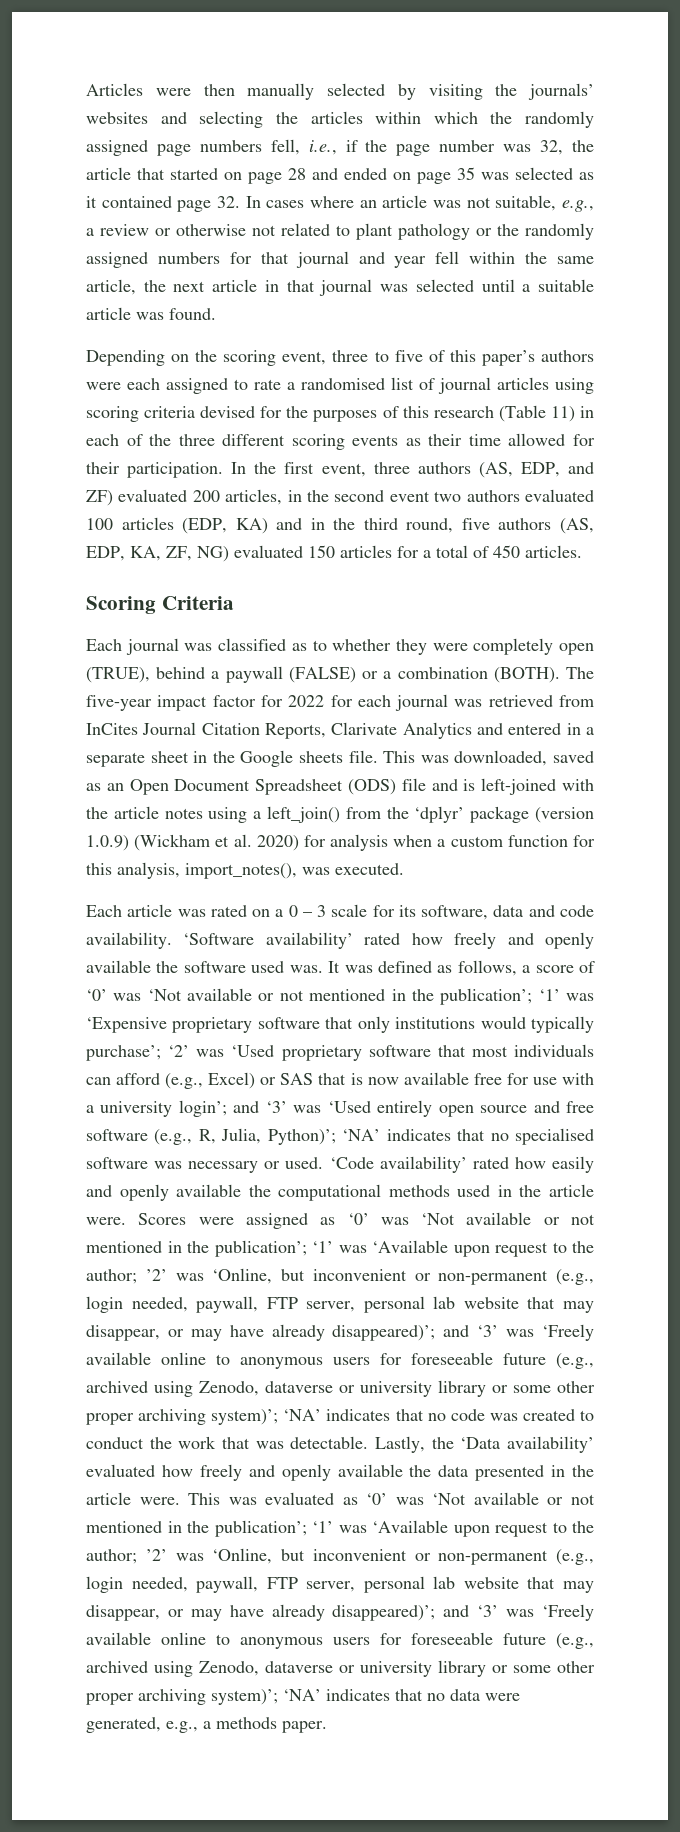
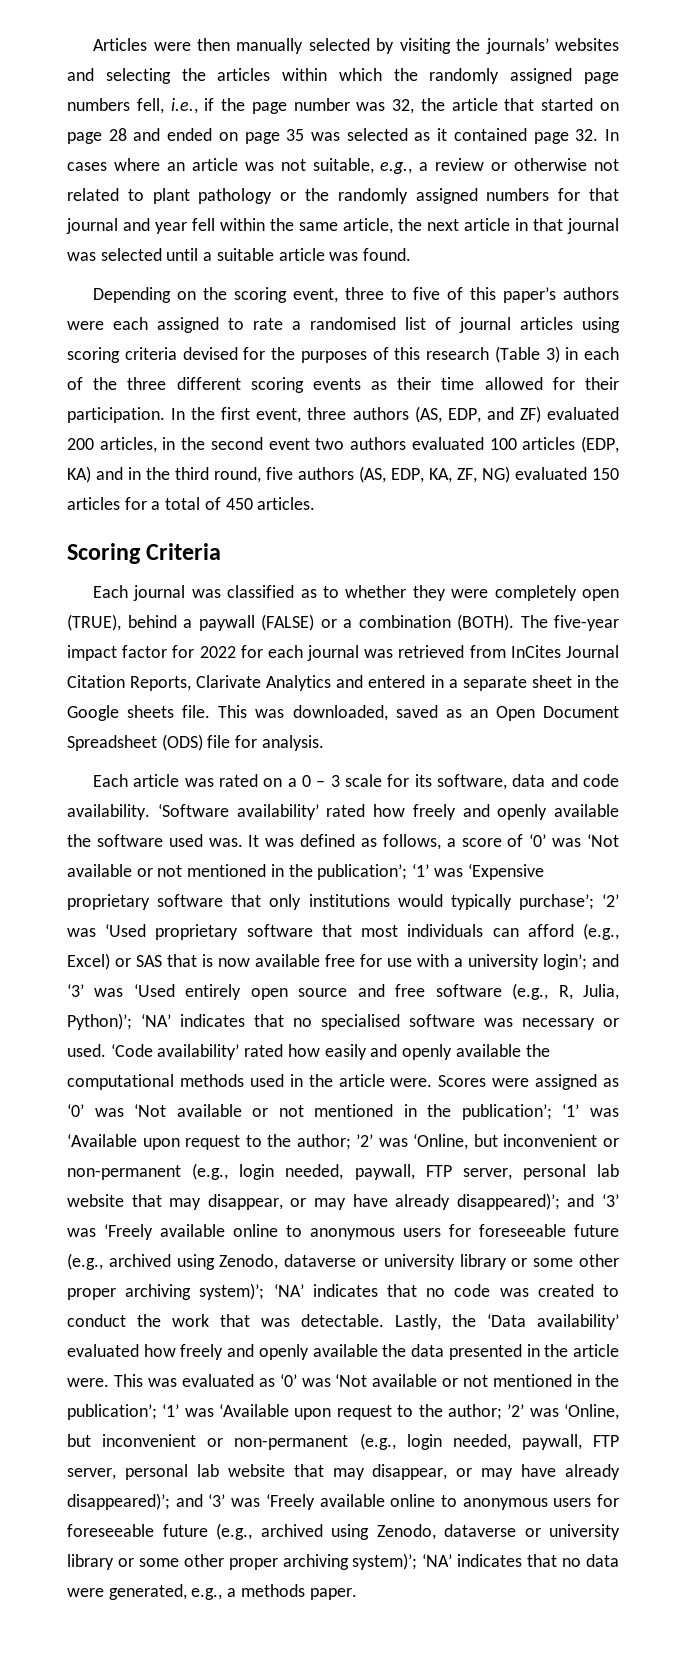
[550,406,575,422] 11) -> [545,346,560,363] 3)
[431,778,594,795] [86,806,594,823] [86,834,595,851] [86,862,404,879] and is left-joined with the article notes using a left_join() from the ‘dplyr’ package (version 1.0.9) (Wickham et al. 2020) for analysis when a custom function for this analysis, import_notes(), was executed. -> [235,735,324,751] for analysis.

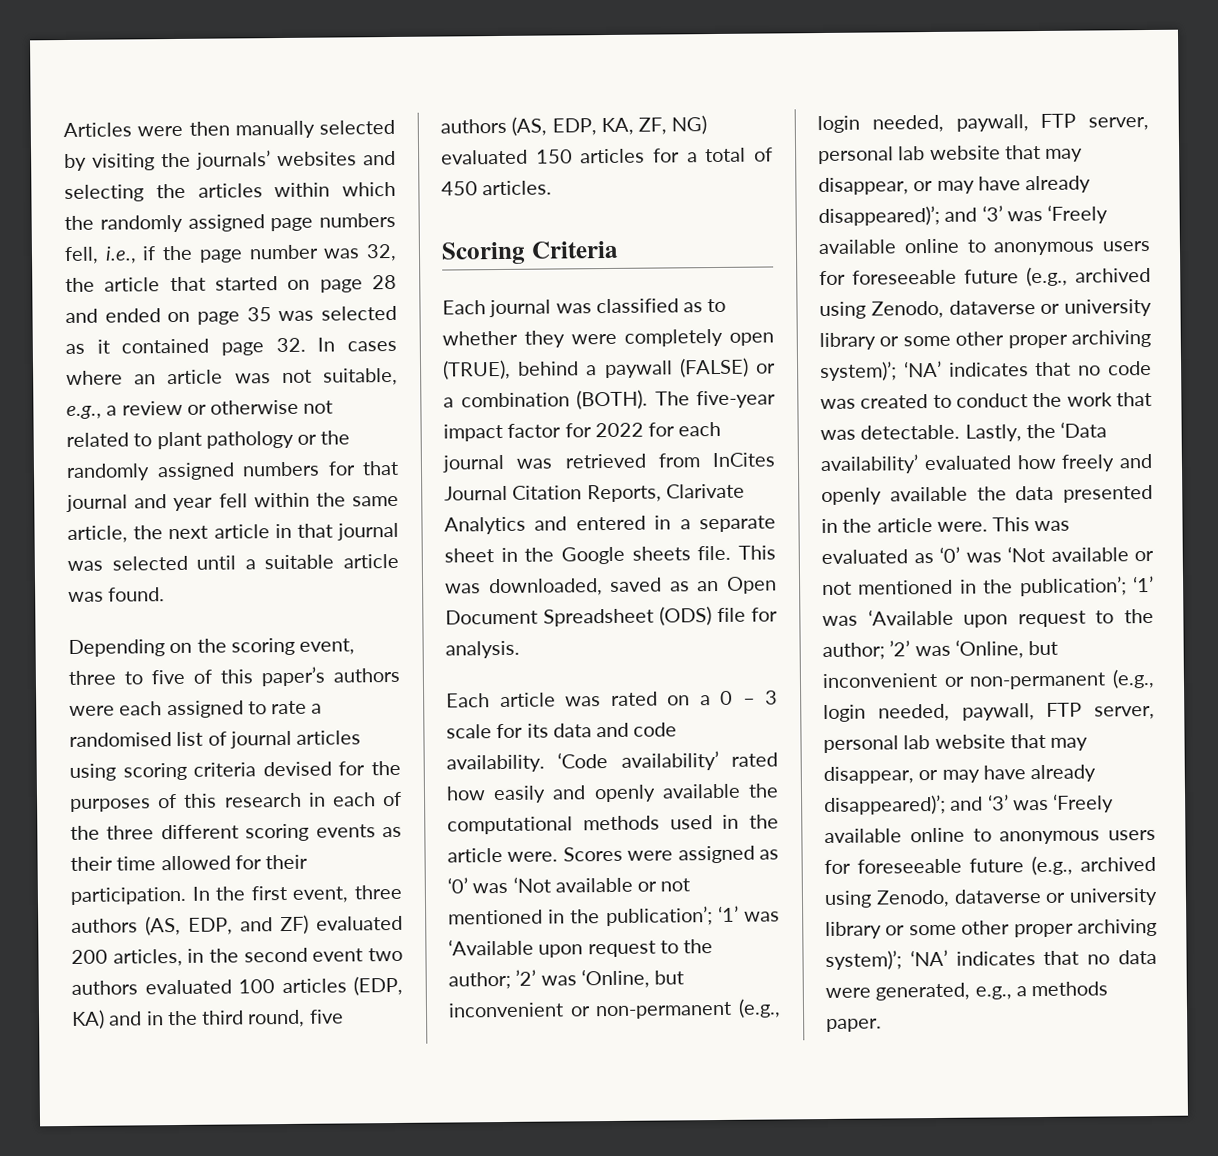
[494,346,560,363] (Table 3) -> (302, 800) none
[437,774,508,790] software, -> (549, 730) none
[157,804,619,820] [67,834,619,850] [67,864,544,880] [67,894,619,910] [67,923,619,940] [67,953,619,970] [67,983,619,1000] [67,1013,619,1030] [67,1044,106,1057] ‘Software availability’ rated how freely and openly available the software used was. It was defined as follows, a score of ‘0’ was ‘Not available or not mentioned in the publication’; ‘1’ was ‘Expensive proprietary software that only institutions would typically purchase’; ‘2’ was ‘Used proprietary software that most individuals can afford (e.g., Excel) or SAS that is now available free for use with a university login’; and ‘3’ was ‘Used entirely open source and free software (e.g., R, Julia, Python)’; ‘NA’ indicates that no specialised software was necessary or used. -> (545, 763) none

